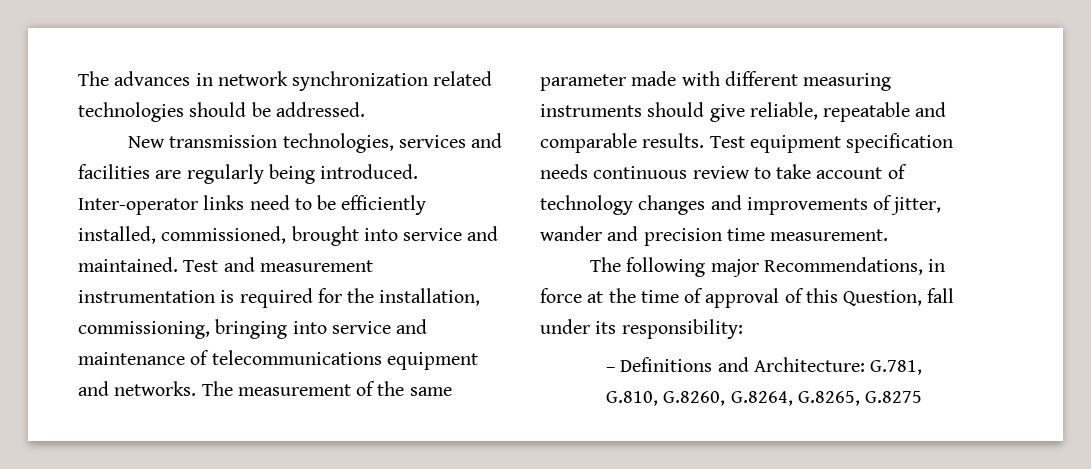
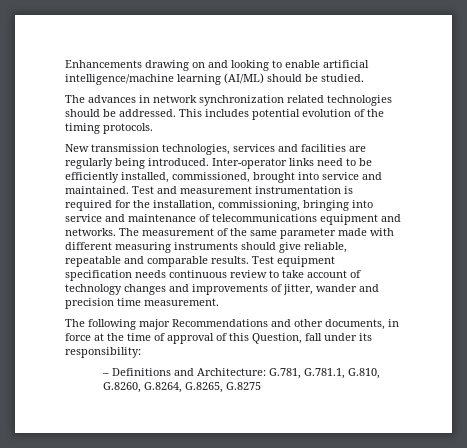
(78, 78) none -> [65,60,369,71] [65,73,364,85] Enhancements drawing on and looking to enable artificial intelligence/machine learning (AI/ML) should be studied. //
(365, 109) none -> [179,109,384,120] [65,123,153,134] This includes potential evolution of the timing protocols.
[763,257,923,275] Recommendations, -> [172,319,385,330] Recommendations and other documents,
(923, 367) none -> [304,368,346,379] G.781.1,

